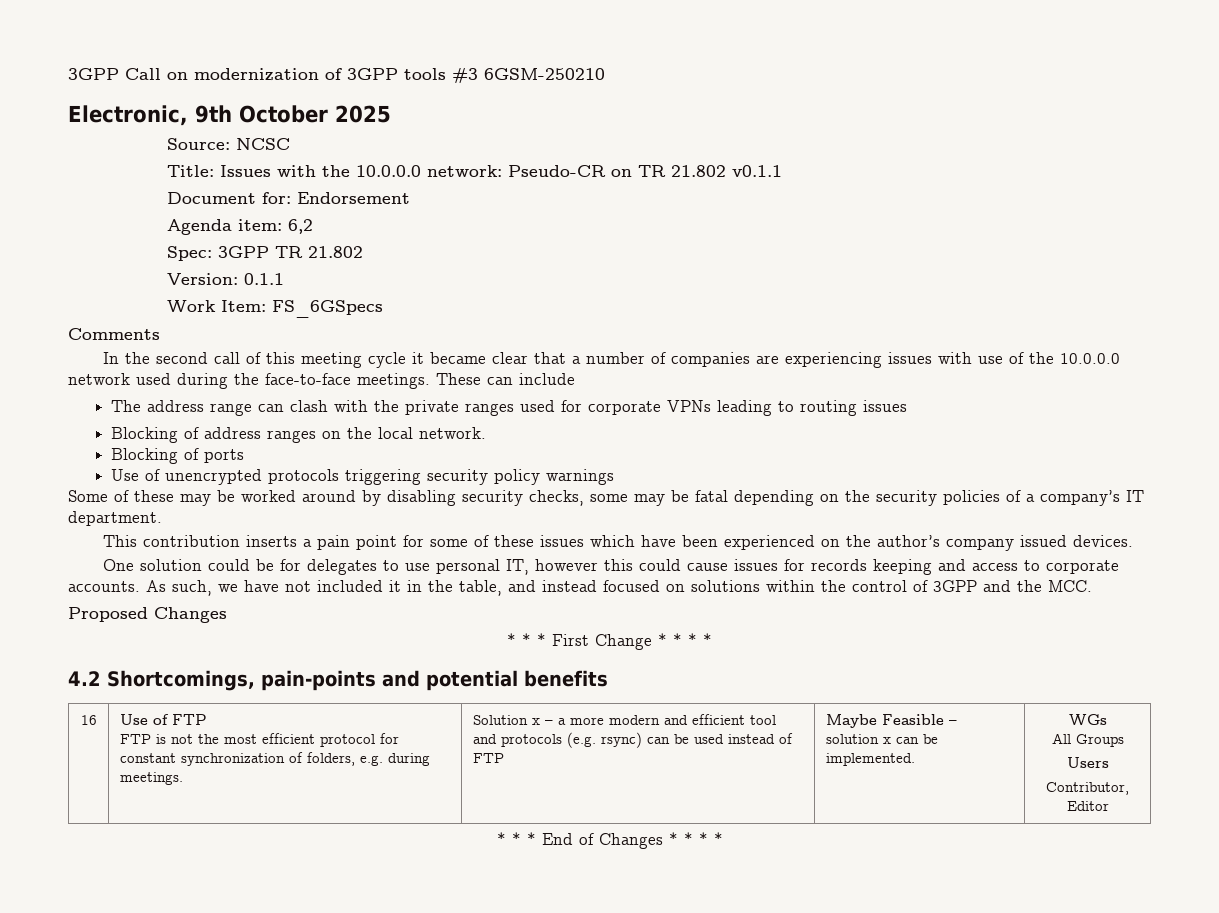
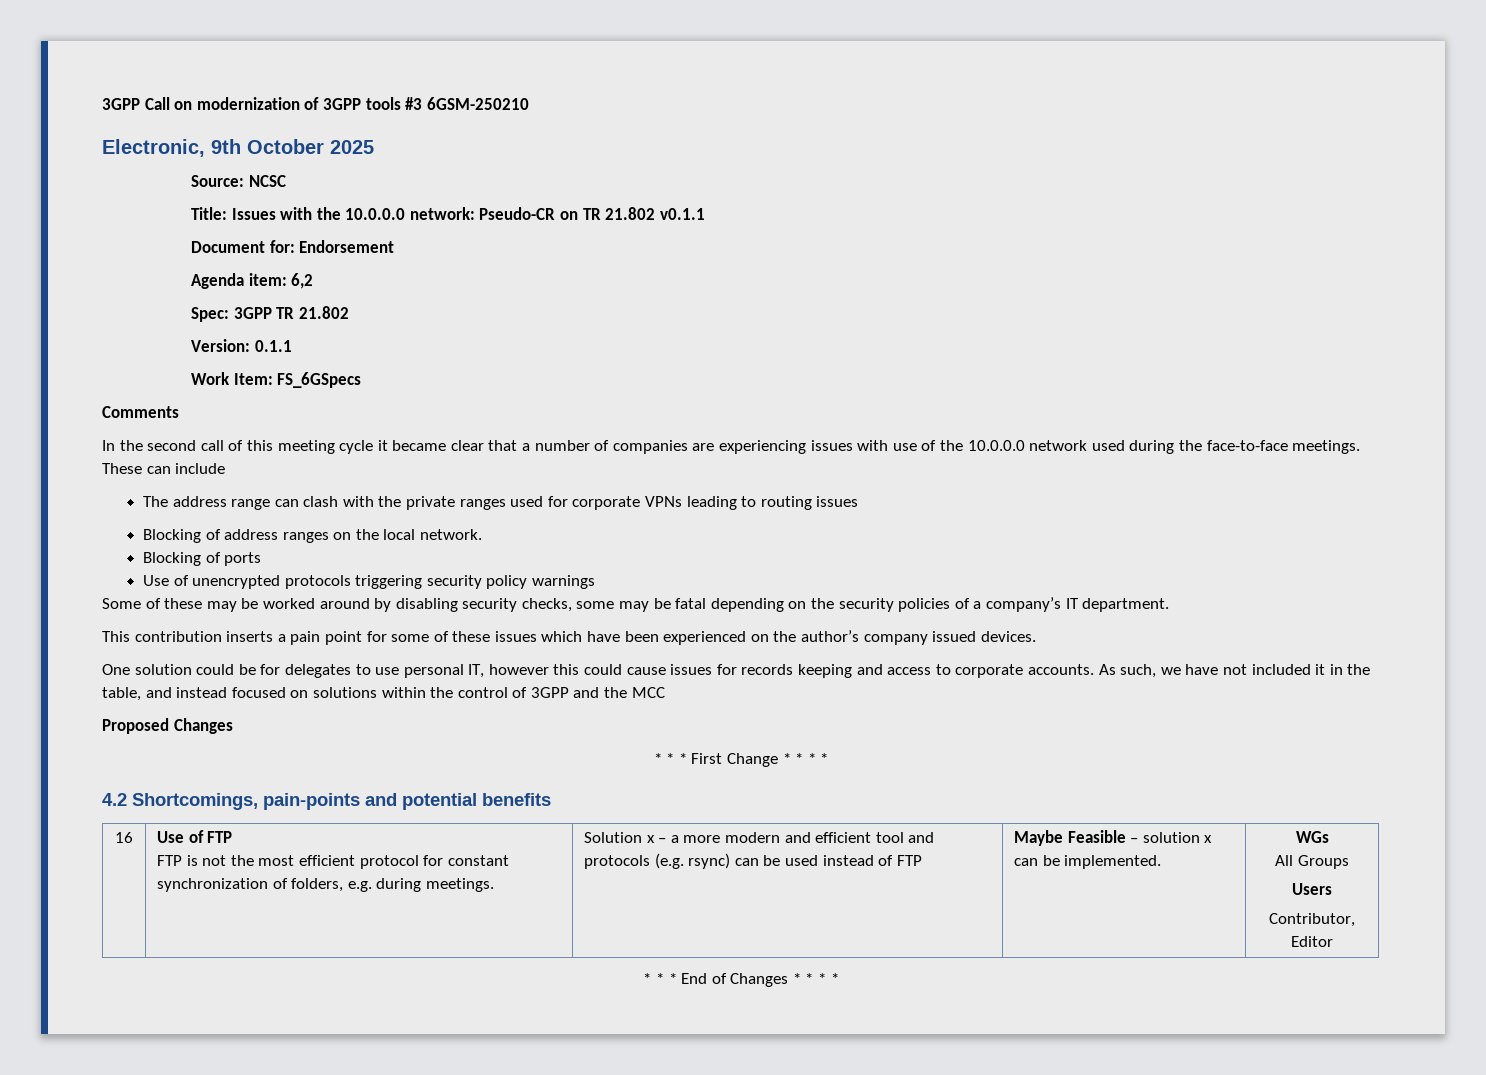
[1048,580,1092,592] MCC. -> [631,687,665,698] MCC

